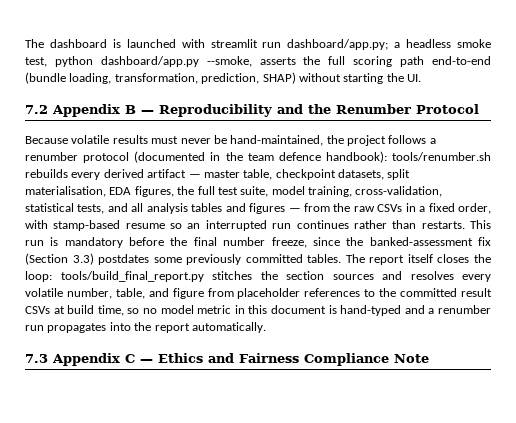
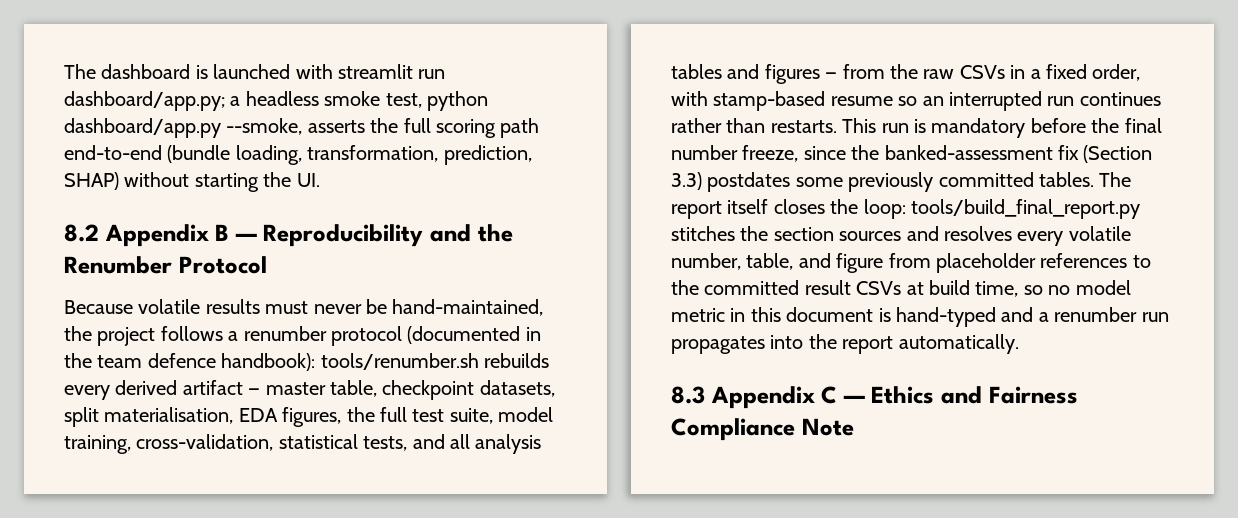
[25,105,48,114] 7.2 -> [64,224,99,242] 8.2
[25,354,48,363] 7.3 -> [671,386,705,404] 8.3

